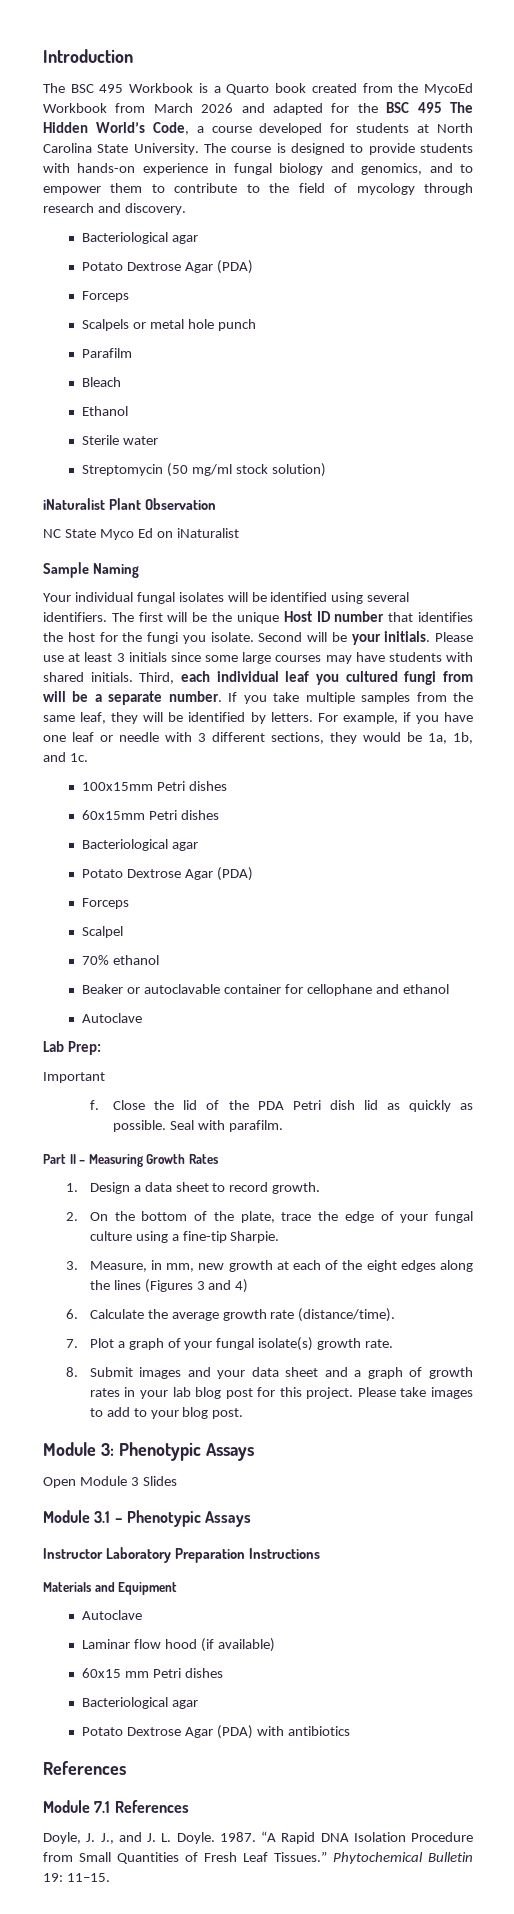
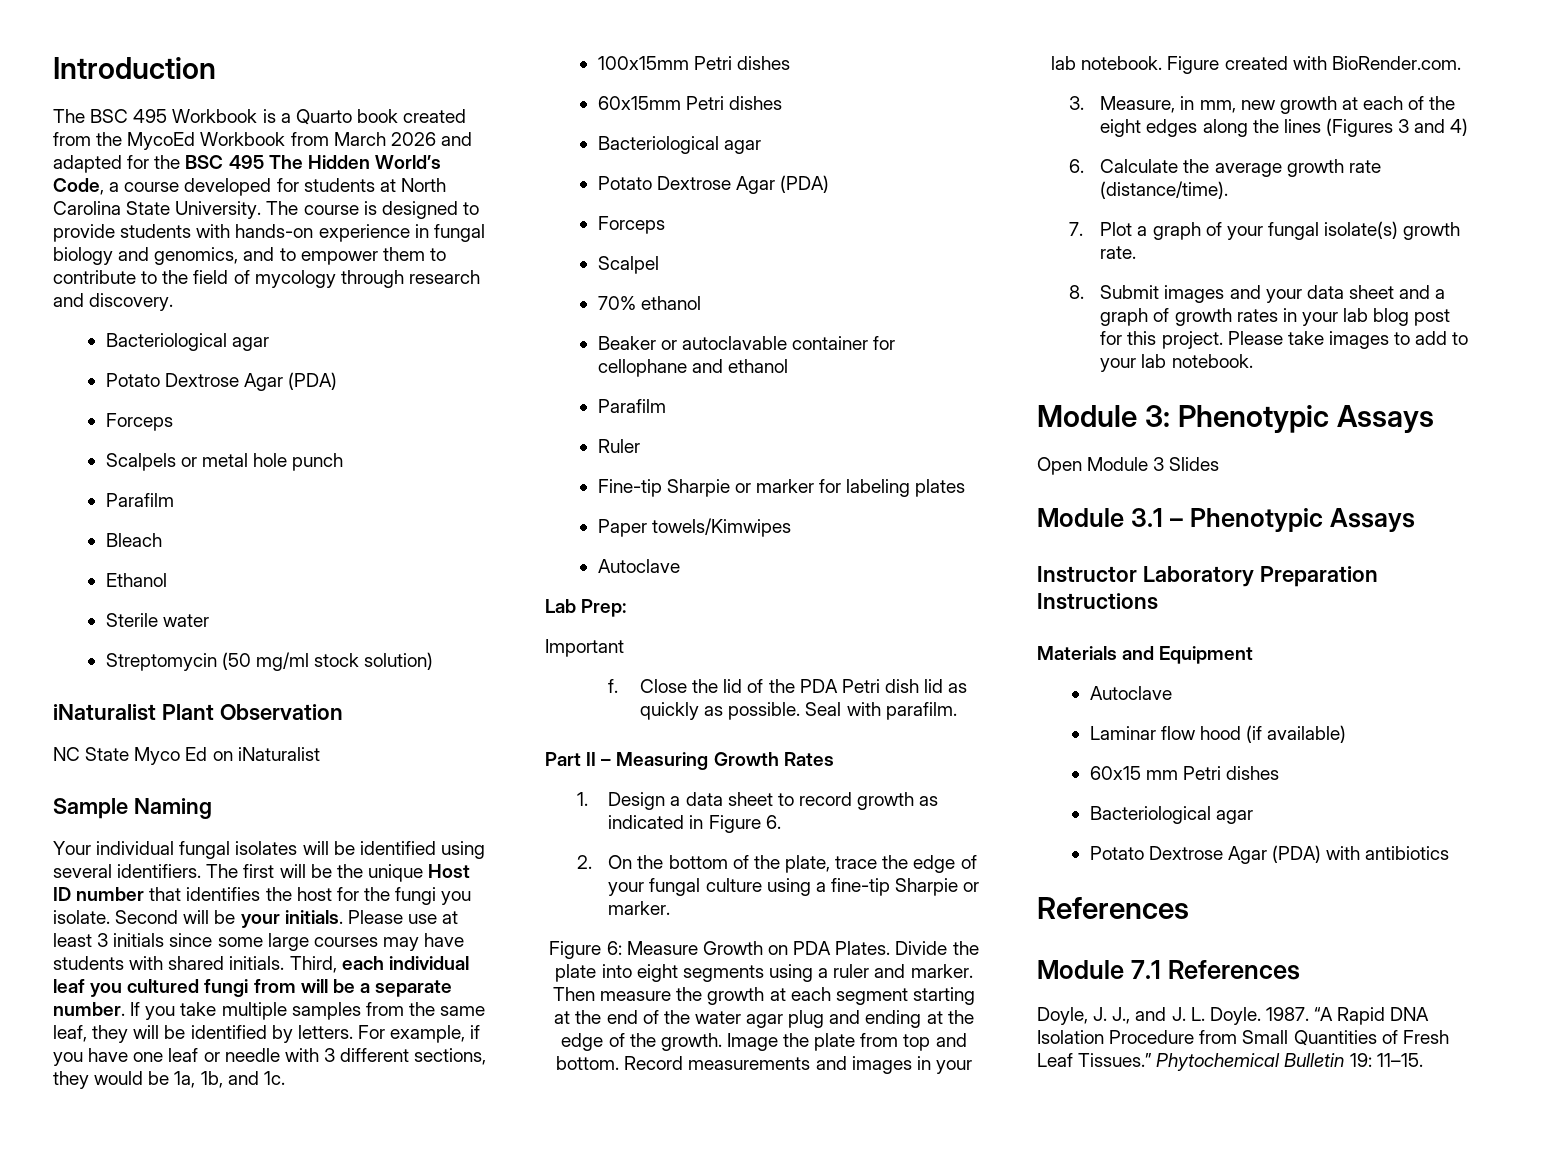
(449, 989) none -> [597,399,666,413] [597,439,640,453] [597,479,966,497] [597,518,791,537] // Parafilm // Ruler // Fine-tip Sharpie or marker for labeling plates // Paper towels/Kimwipes
[272,1182,321,1194] growth. -> [857,792,939,810] [608,815,781,833] growth as indicated in Figure 6.
[230,1231,280,1243] Sharpie. -> [895,878,980,896] [608,901,671,915] [549,941,979,959] [555,964,973,982] [553,987,975,1005] [554,1010,974,1028] [561,1033,967,1051] [556,1056,972,1074] [1051,56,1461,74] Sharpie or marker. // Figure 6: Measure Growth on PDA Plates. Divide the plate into eight segments using a ruler and marker. Then measure the growth at each segment starting at the end of the water agar plug and ending at the edge of the growth. Image the plate from top and bottom. Record measurements and images in your lab notebook. Figure created with BioRender.com.
[182,1407,244,1419] blog post. -> [1141,354,1253,368] lab notebook.

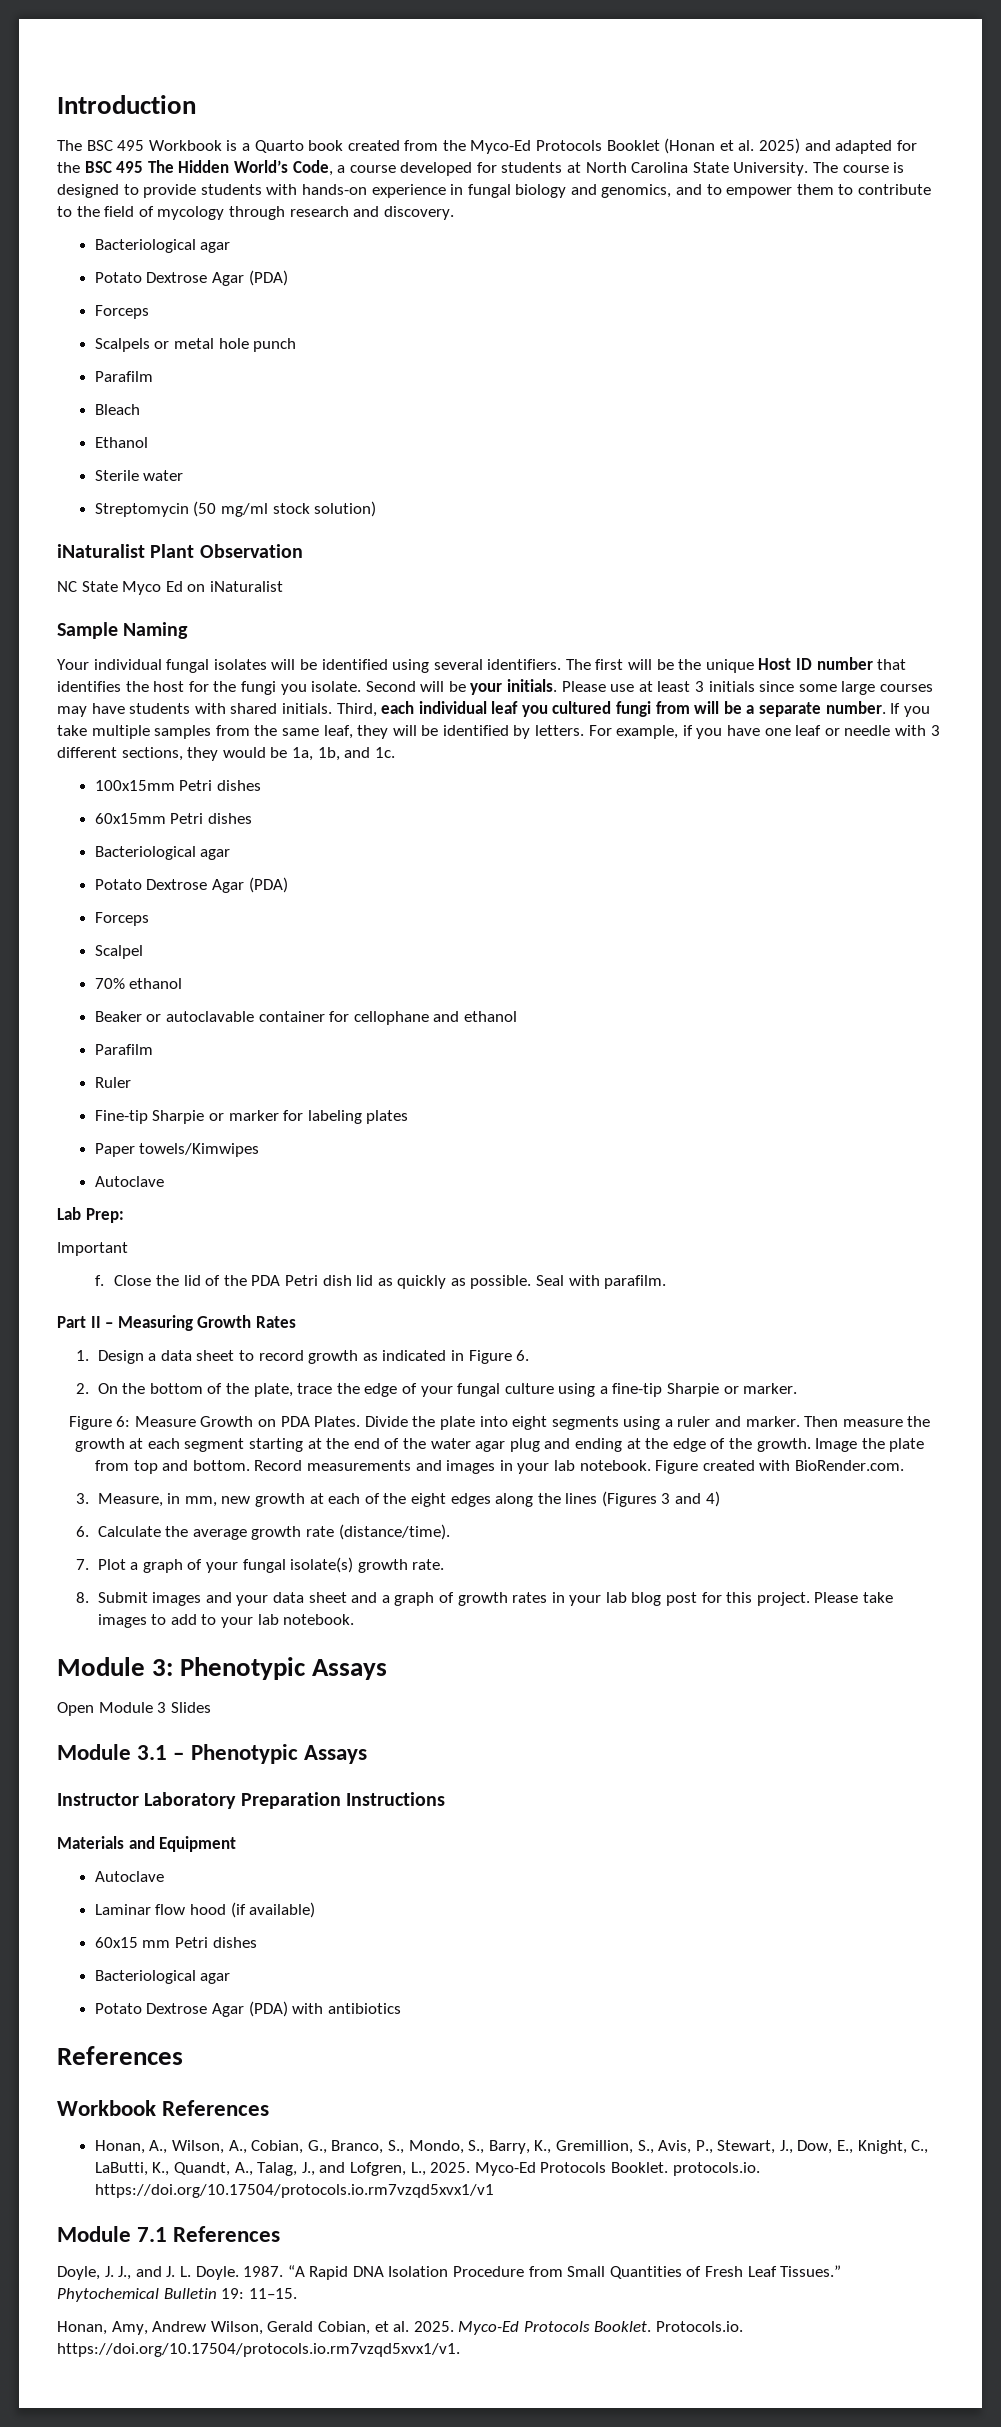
[127,132,436,150] MycoEd Workbook from March 2026 -> [470,138,801,154] Myco-Ed Protocols Booklet (Honan et al. 2025)
(1189, 908) none -> [57,2100,270,2116] [94,2140,929,2154] [94,2162,760,2176] [94,2184,494,2198] // Workbook References // Honan, A., Wilson, A., Cobian, G., Branco, S., Mondo, S., Barry, K., Gremillion, S., Avis, P., Stewart, J., Dow, E., Knight, C., LaButti, K., Quandt, A., Talag, J., and Lofgren, L., 2025. Myco-Ed Protocols Booklet. protocols.io. https://doi.org/10.17504/protocols.io.rm7vzqd5xvx1/v1
(1423, 1060) none -> [57,2321,744,2335] [57,2343,460,2357] // Honan, Amy, Andrew Wilson, Gerald Cobian, et al. 2025. Myco-Ed Protocols Booklet. Protocols.io. https://doi.org/10.17504/protocols.io.rm7vzqd5xvx1/v1.

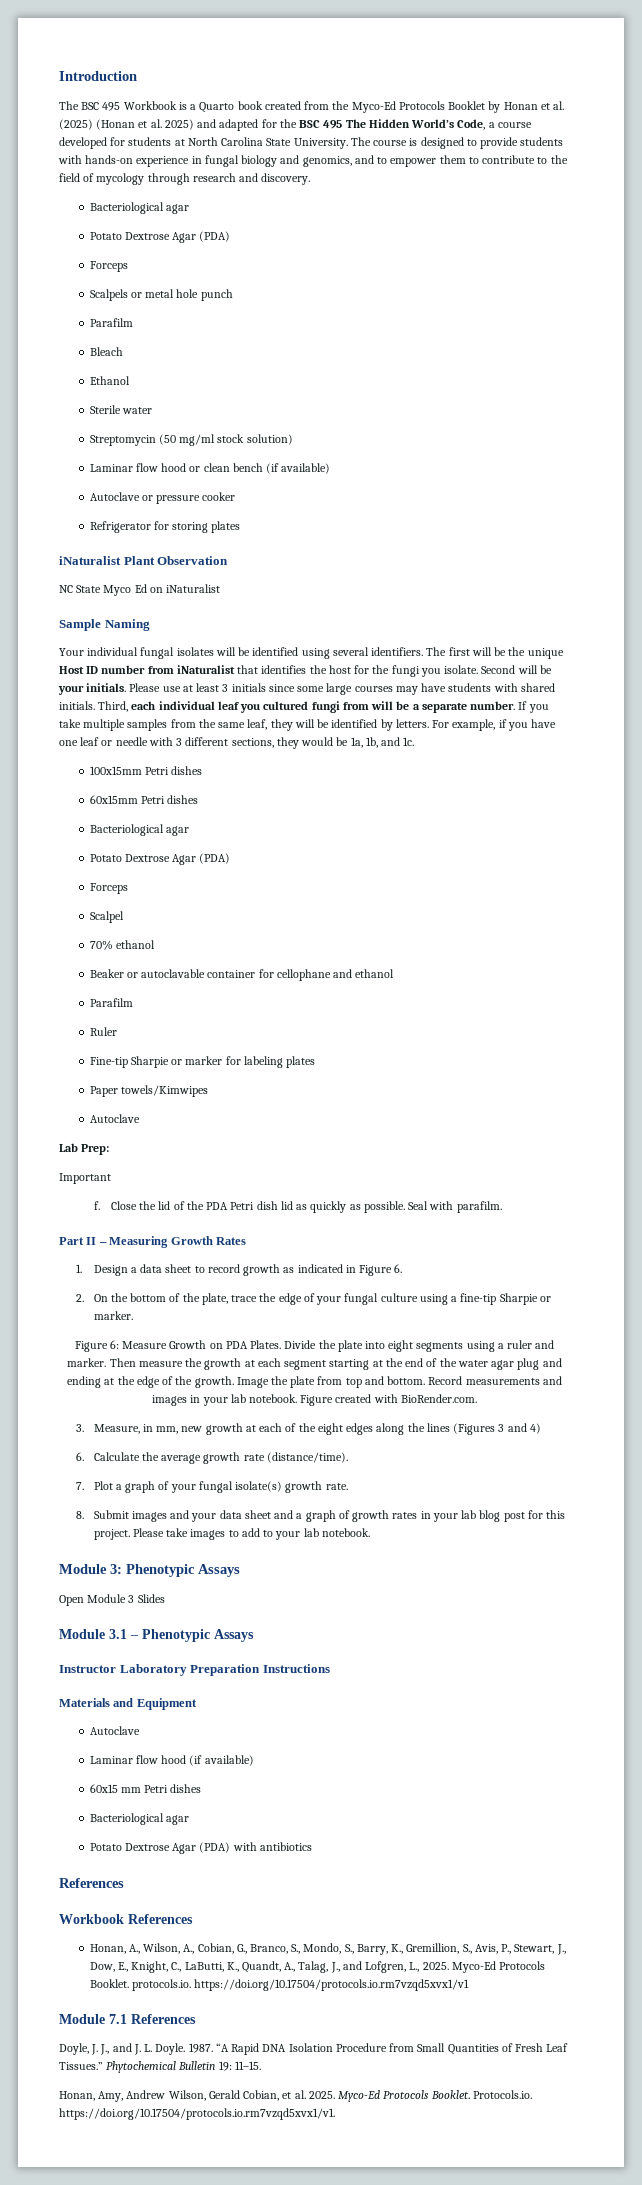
(660, 145) none -> [488,101,565,113] [59,119,93,130] by Honan et al. (2025)
(377, 509) none -> [89,463,331,474] [89,492,236,504] [89,521,241,533] // Laminar flow hood or clean bench (if available) // Autoclave or pressure cooker // Refrigerator for storing plates
(873, 663) none -> [147,665,235,674] from iNaturalist

